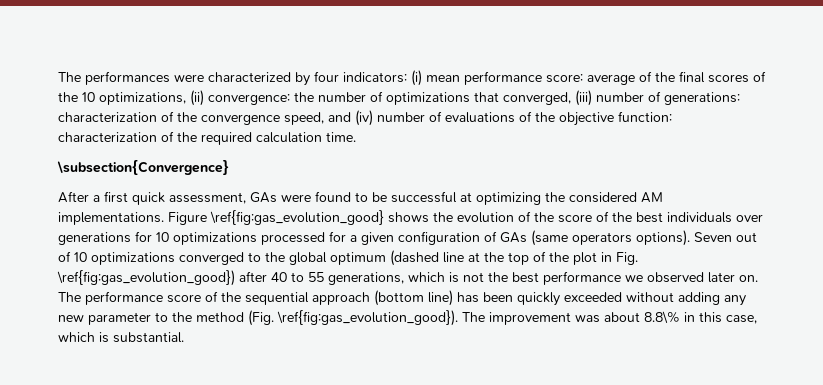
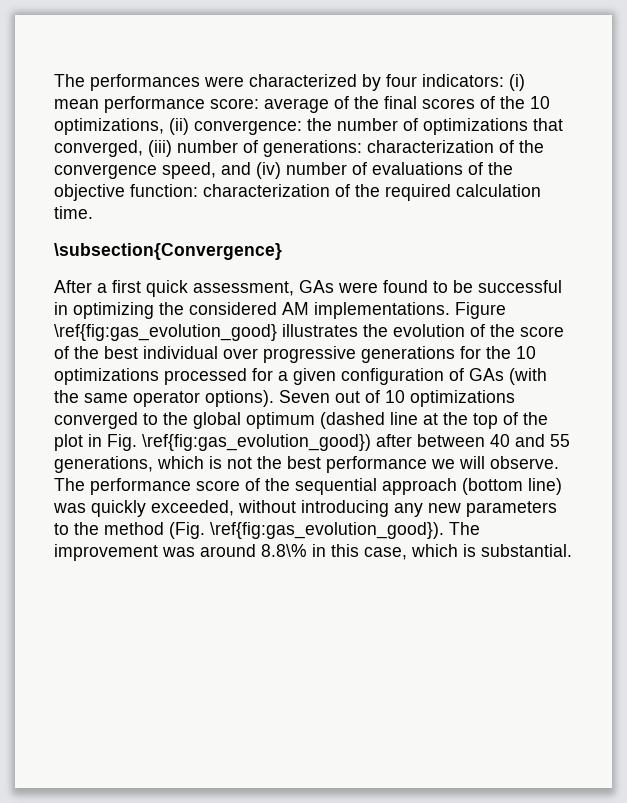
[460,192,472,202] at -> [54,302,68,315] in
[388,212,429,223] shows -> [282,324,358,337] illustrates
[667,212,763,223] individuals over -> [143,346,356,363] individual over progressive
(152, 236) none -> [486,346,511,359] the
[531,230,632,246] (same operators -> [509,368,547,385] [54,390,200,407] (with the same operator
[271,272,304,282] 40 to -> [417,434,545,447] between 40 and
[647,272,758,283] observed later on. -> [459,456,559,469] will observe.
[457,292,720,306] has been quickly exceeded without adding -> [53,500,389,517] was quickly exceeded, without introducing
[88,312,151,325] parameter -> [466,501,557,517] parameters
[604,312,640,322] about -> [200,544,256,557] around

